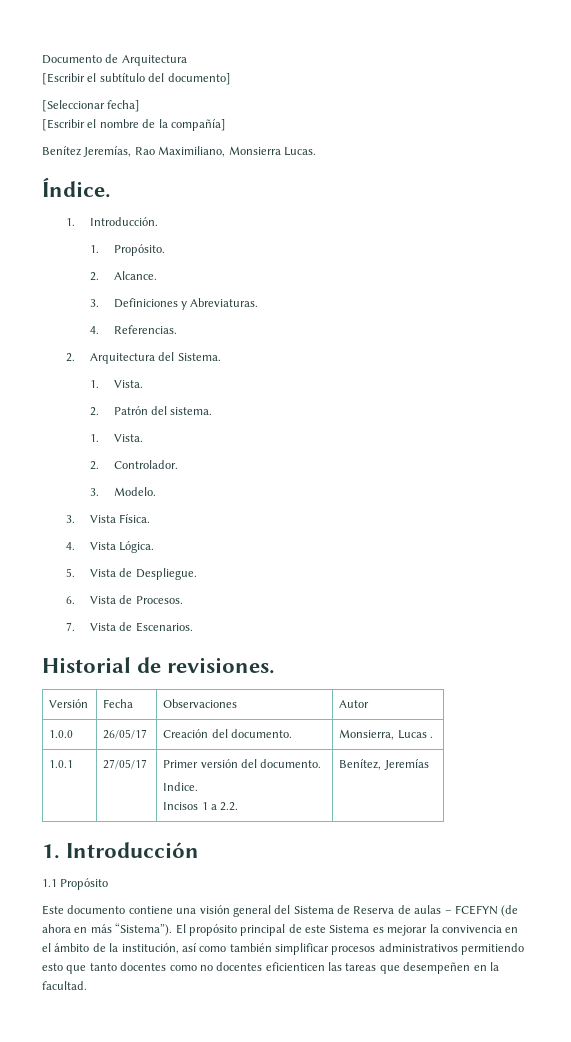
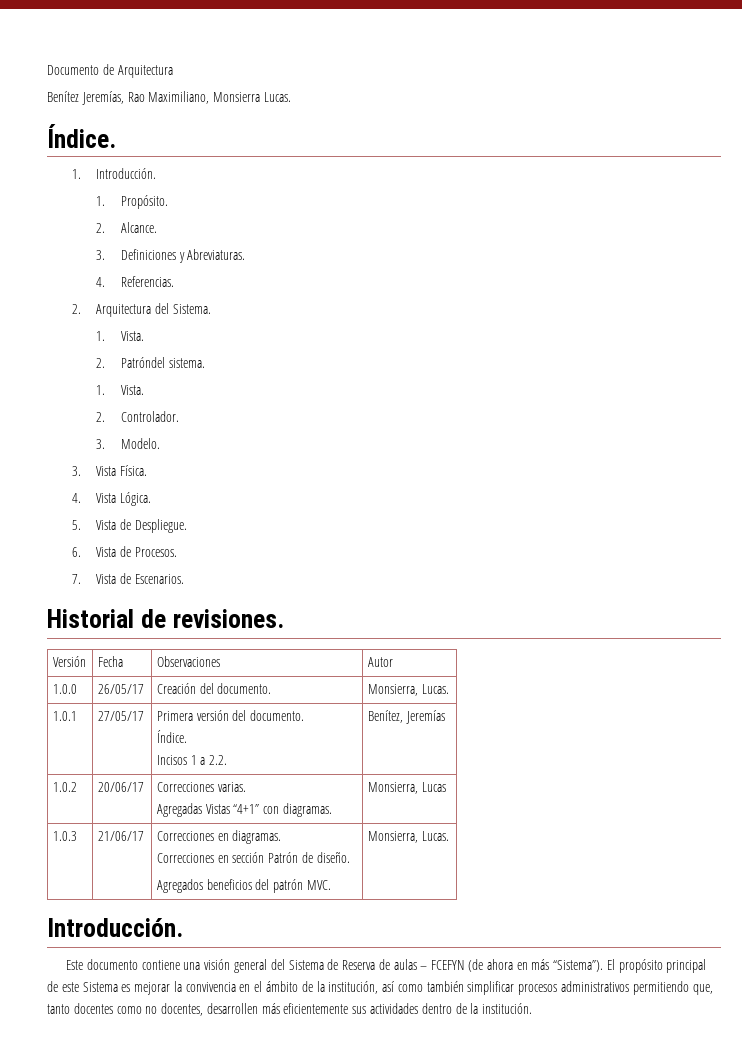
[42,73,231,85] [42,100,141,112] [42,119,226,131] // [Escribir el subtítulo del documento] // [Seleccionar fecha] // [Escribir el nombre de la compañía] -> (173, 71) none
[113,406,167,415] Patrón del -> [120,357,165,368] Patróndel
[397,730,434,739] Lucas . -> [421,684,449,694] Lucas.
[163,760,199,768] Primer -> [156,711,193,721] Primera
[163,782,199,791] Indice. -> [156,730,187,743] Índice.
[42,842,200,859] [42,878,109,890] // 1. Introducción // 1.1 Propósito -> [52,782,77,792] [97,782,144,792] [156,782,246,792] [156,803,332,817] [367,782,446,794] [52,831,77,841] [97,831,144,841] [156,830,282,844] [156,851,350,863] [156,879,331,893] [367,831,449,843] [47,918,183,937] // 1.0.2 | 20/06/17 | Correcciones varias. // Agregadas Vistas “4+1” con diagramas. | Monsierra, Lucas // 1.0.3 | 21/06/17 | Correcciones en diagramas. // Correcciones en sección Patrón de diseño. // Agregados beneficios del patrón MVC. | Monsierra, Lucas. // Introducción.
[42,963,87,974] esto que -> [692,984,713,995] que,
[216,962,499,974] [42,981,87,990] docentes eficienticen las tareas que desempeñen en la facultad. -> [161,1003,533,1016] docentes, desarrollen más eficientemente sus actividades dentro de la institución.

